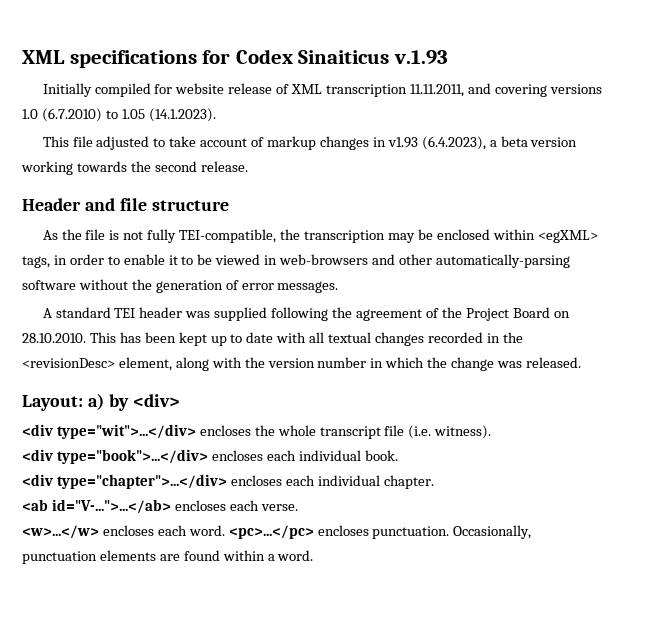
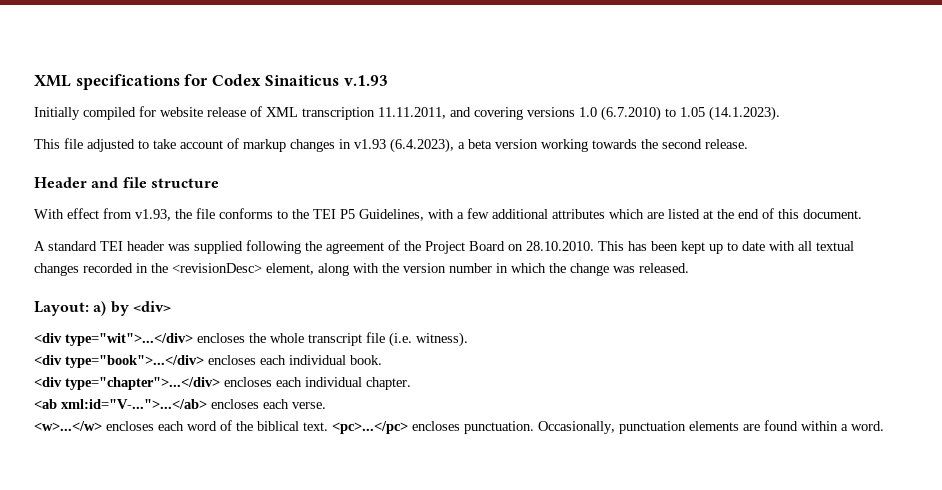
[42,229,598,243] [22,254,570,268] [22,279,339,293] As the file is not fully TEI-compatible, the transcription may be enclosed within <egXML> tags, in order to enable it to be viewed in web-browsers and other automatically-parsing software without the generation of error messages. -> [34,208,862,221] With effect from v1.93, the file conforms to the TEI P5 Guidelines, with a few additional attributes which are listed at the end of this document.
[51,499,171,514] id="V-...">...</ab> -> [61,399,207,409] xml:id="V-...">...</ab>
[188,525,225,536] word. -> [187,420,328,431] word of the biblical text.

